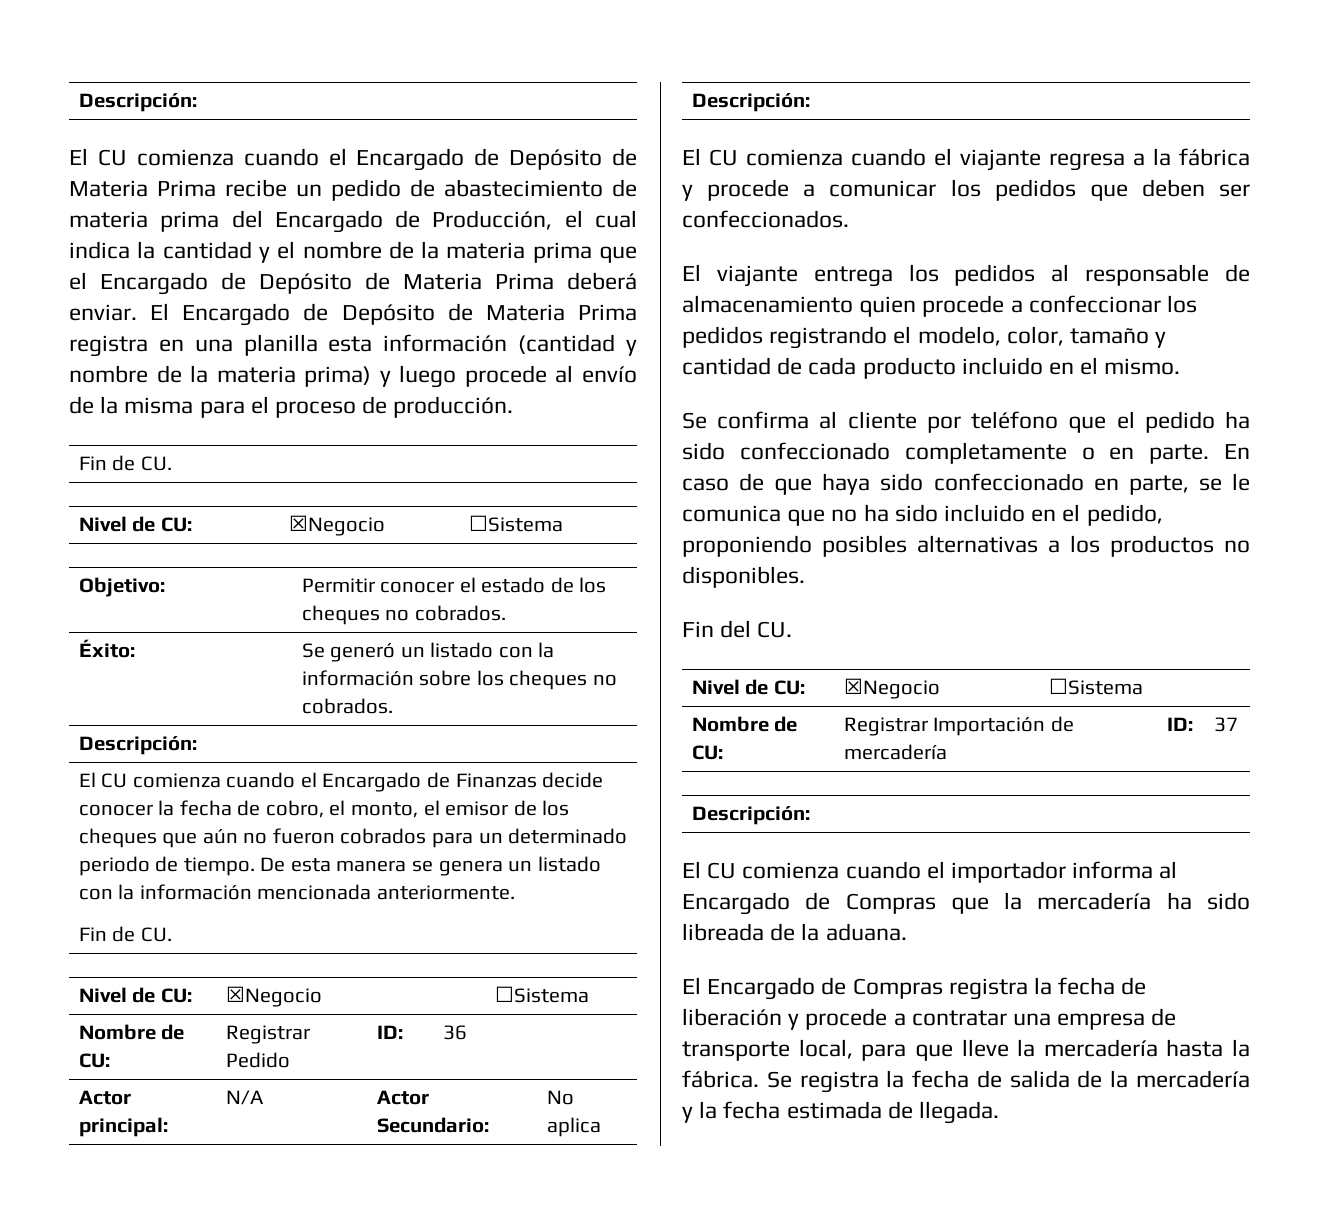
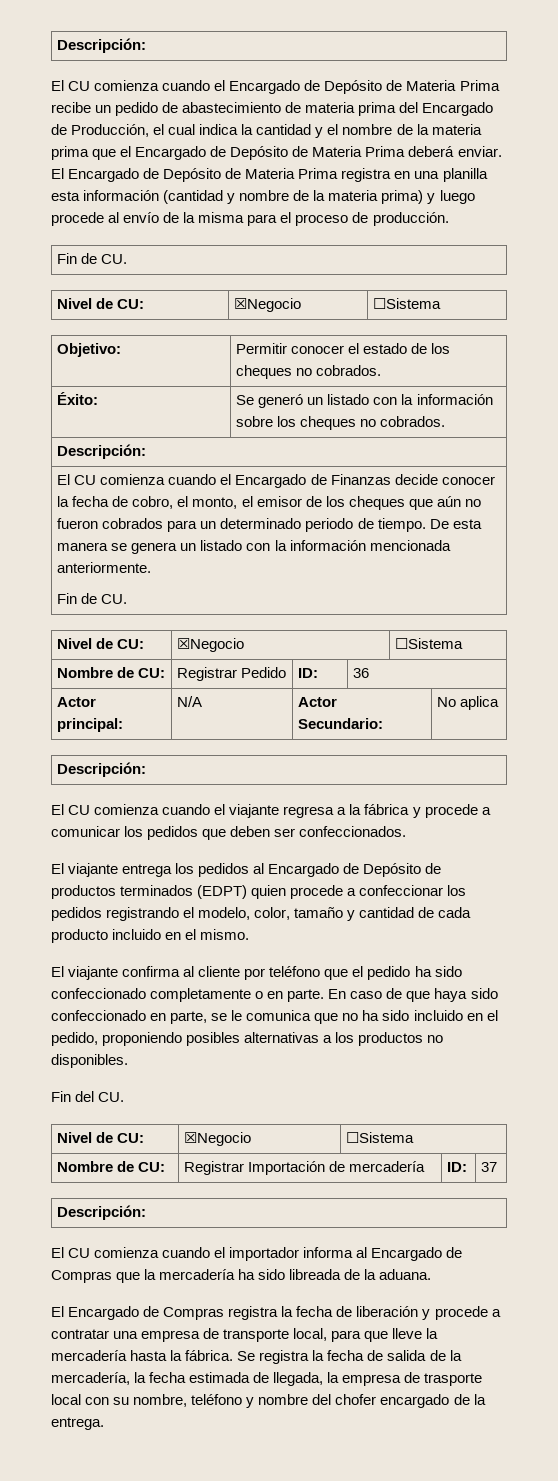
[1085,264,1250,286] [682,295,853,313] responsable de almacenamiento -> [268,863,442,877] [51,885,248,899] Encargado de Depósito de productos terminados (EDPT)
[682,412,707,429] Se -> [51,966,119,980] El viajante
[1136,1070,1250,1088] [682,1106,693,1123] mercadería y -> [51,1372,130,1385] mercadería,
[919,1101,1000,1124] llegada. -> [273,1372,483,1386] [51,1394,486,1408] [51,1417,104,1430] llegada, la empresa de trasporte local con su nombre, teléfono y nombre del chofer encargado de la entrega.

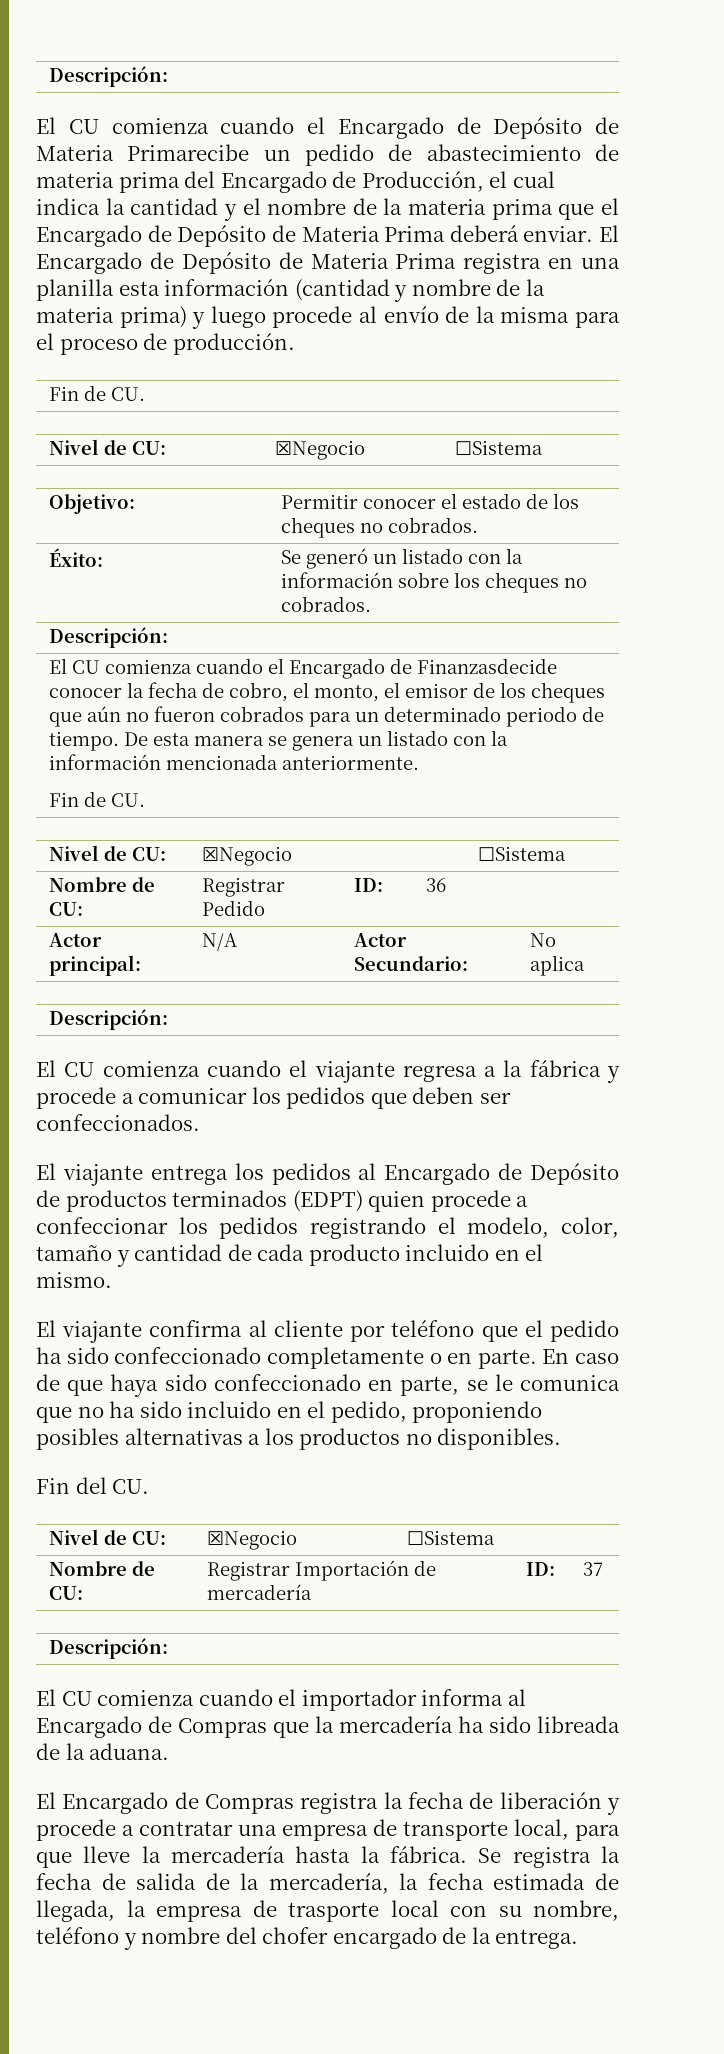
[459,80,500,91] [51,102,91,113] Prima recibe -> [127,144,250,161] Primarecibe
[330,474,438,485] Finanzas decide -> [417,658,558,674] Finanzasdecide

